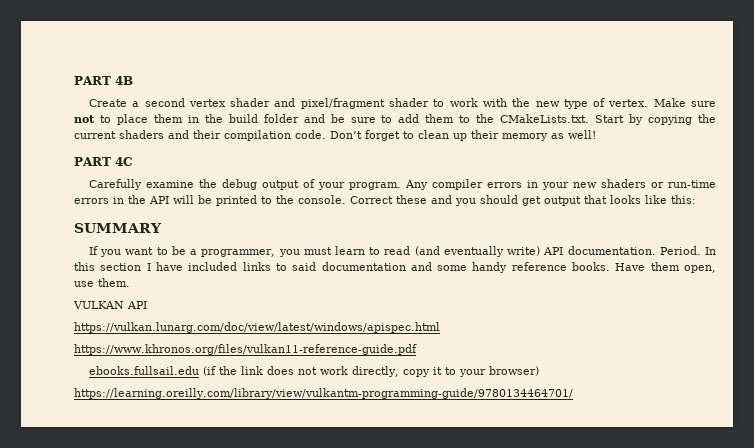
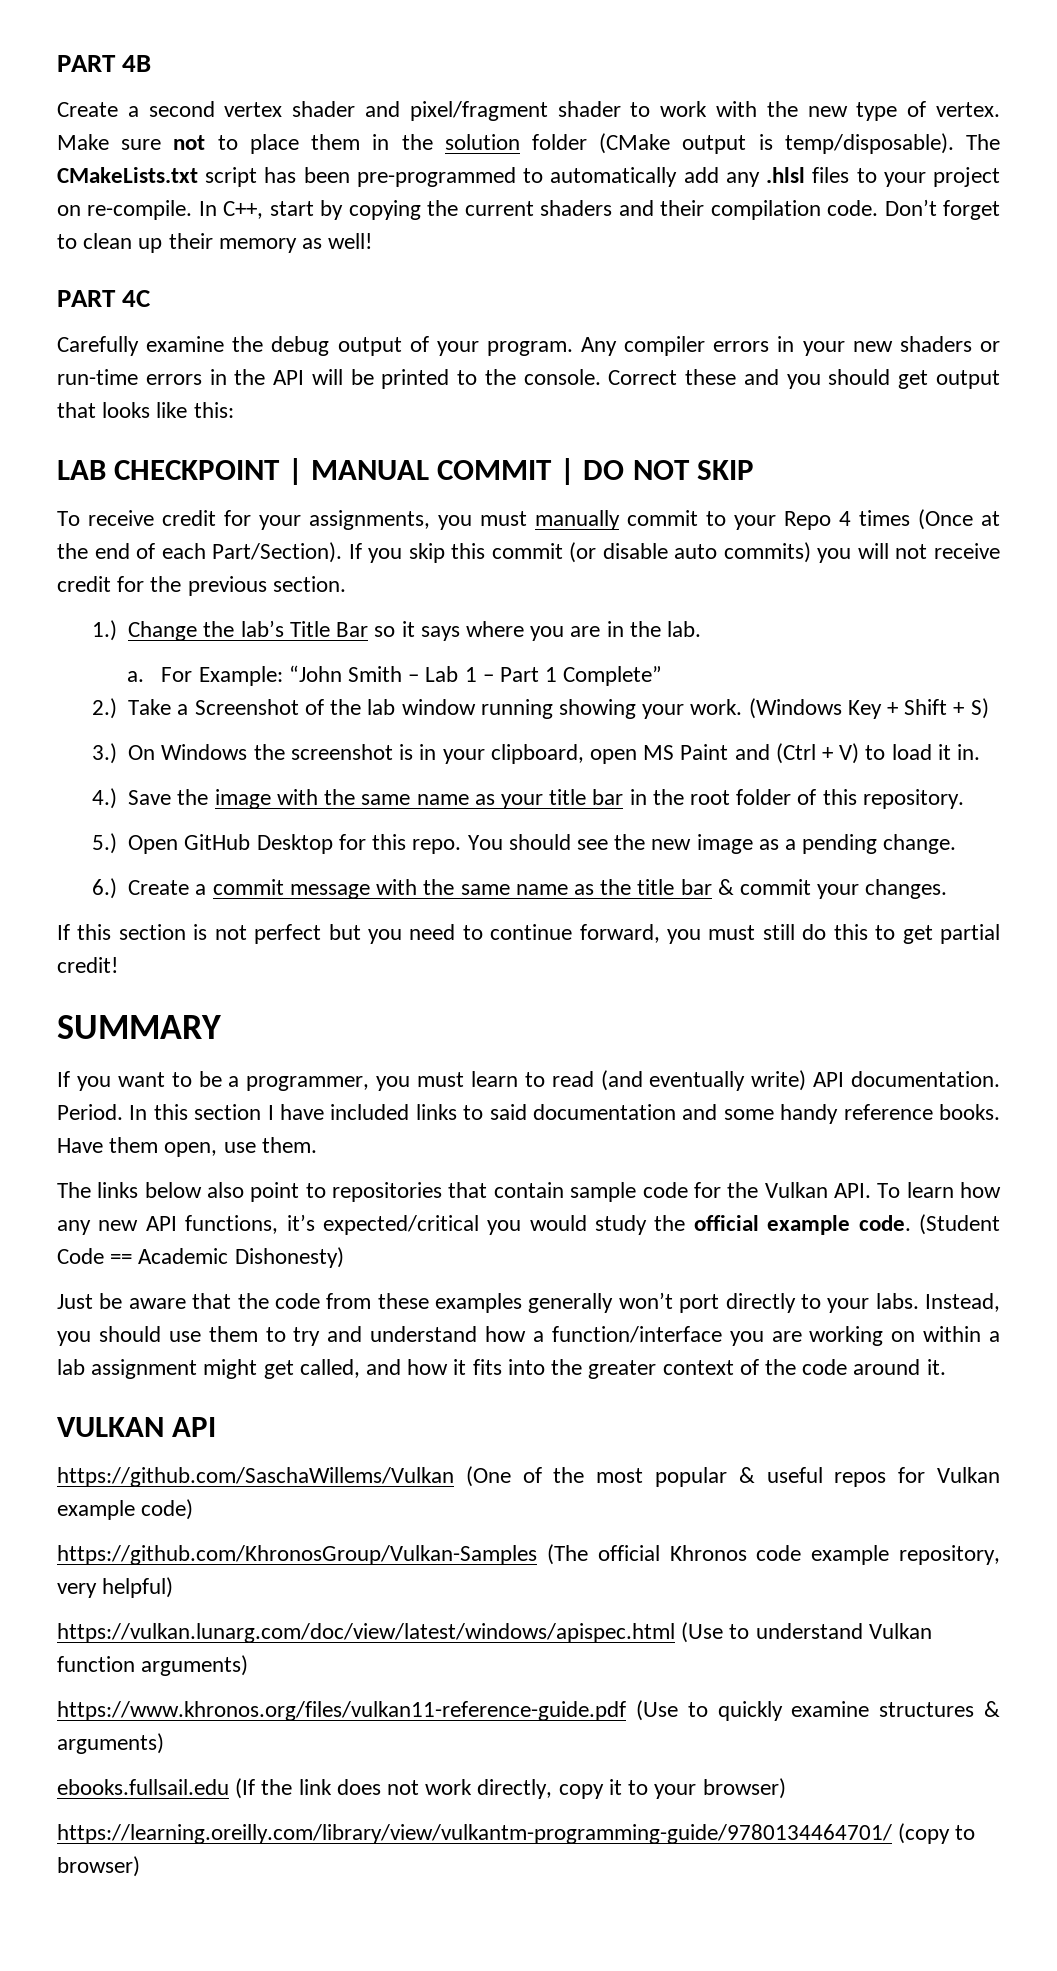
[228,114,625,123] build folder and be sure to add them to the CMakeLists.txt. Start -> [444,133,1000,154] [57,167,1001,187] [57,200,314,220] solution folder (CMake output is temp/disposable). The CMakeLists.txt script has been pre-programmed to automatically add any .hlsl files to your project on re-compile. In C++, start
(696, 199) none -> [57,458,754,485] [57,509,1000,530] [57,542,1000,563] [57,576,346,596] [91,620,701,641] [126,665,663,686] [91,698,989,719] [91,743,981,764] [91,788,964,809] [91,833,957,854] [91,878,948,899] [57,924,1001,944] [57,957,118,973] // LAB CHECKPOINT | MANUAL COMMIT | DO NOT SKIP // To receive credit for your assignments, you must manually commit to your Repo 4 times (Once at the end of each Part/Section). If you skip this commit (or disable auto commits) you will not receive credit for the previous section. // 1.) Change the lab’s Title Bar so it says where you are in the lab. // a. For Example: “John Smith – Lab 1 – Part 1 Complete” // 2.) Take a Screenshot of the lab window running showing your work. (Windows Key + Shift + S) // 3.) On Windows the screenshot is in your clipboard, open MS Paint and (Ctrl + V) to load it in. // 4.) Save the image with the same name as your title bar in the root folder of this repository. // 5.) Open GitHub Desktop for this repo. You should see the new image as a pending change. // 6.) Create a commit message with the same name as the title bar & commit your changes. // If this section is not perfect but you need to continue forward, you must still do this to get partial credit!
[73,301,147,309] [74,322,440,333] [74,344,417,355] VULKAN API // https://vulkan.lunarg.com/doc/view/latest/windows/apispec.html // https://www.khronos.org/files/vulkan11-reference-guide.pdf -> [57,1182,1002,1202] [57,1214,1000,1235] [57,1247,344,1268] [57,1292,1000,1313] [57,1326,1000,1346] [57,1359,946,1379] [57,1417,217,1437] [57,1466,1000,1487] [57,1499,194,1520] [57,1544,1001,1565] [57,1577,174,1598] [57,1622,932,1643] [57,1655,249,1676] [57,1700,1001,1721] [57,1733,164,1754] The links below also point to repositories that contain sample code for the Vulkan API. To learn how any new API functions, it’s expected/critical you would study the official example code. (Student Code == Academic Dishonesty) // Just be aware that the code from these examples generally won’t port directly to your labs. Instead, you should use them to try and understand how a function/interface you are working on within a lab assignment might get called, and how it fits into the greater context of the code around it. // VULKAN API // https://github.com/SaschaWillems/Vulkan (One of the most popular & useful repos for Vulkan example code) // https://github.com/KhronosGroup/Vulkan-Samples (The official Khronos code example repository, very helpful) // https://vulkan.lunarg.com/doc/view/latest/windows/apispec.html (Use to understand Vulkan function arguments) // https://www.khronos.org/files/vulkan11-reference-guide.pdf (Use to quickly examine structures & arguments)
[202,366,216,376] (if -> [235,1778,256,1799] (If
(573, 393) none -> [898,1823,976,1844] [57,1856,140,1877] (copy to browser)

